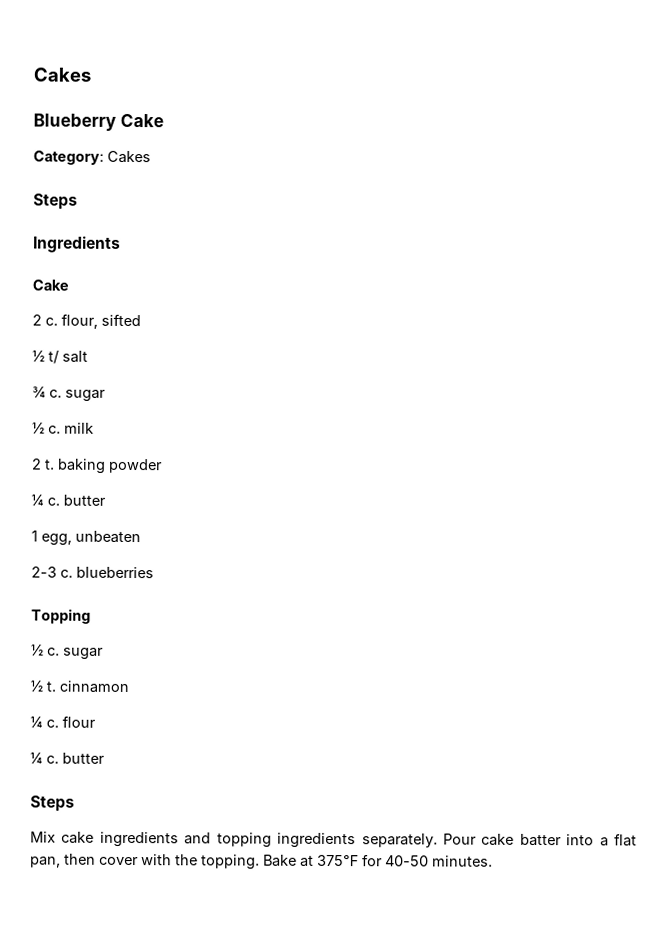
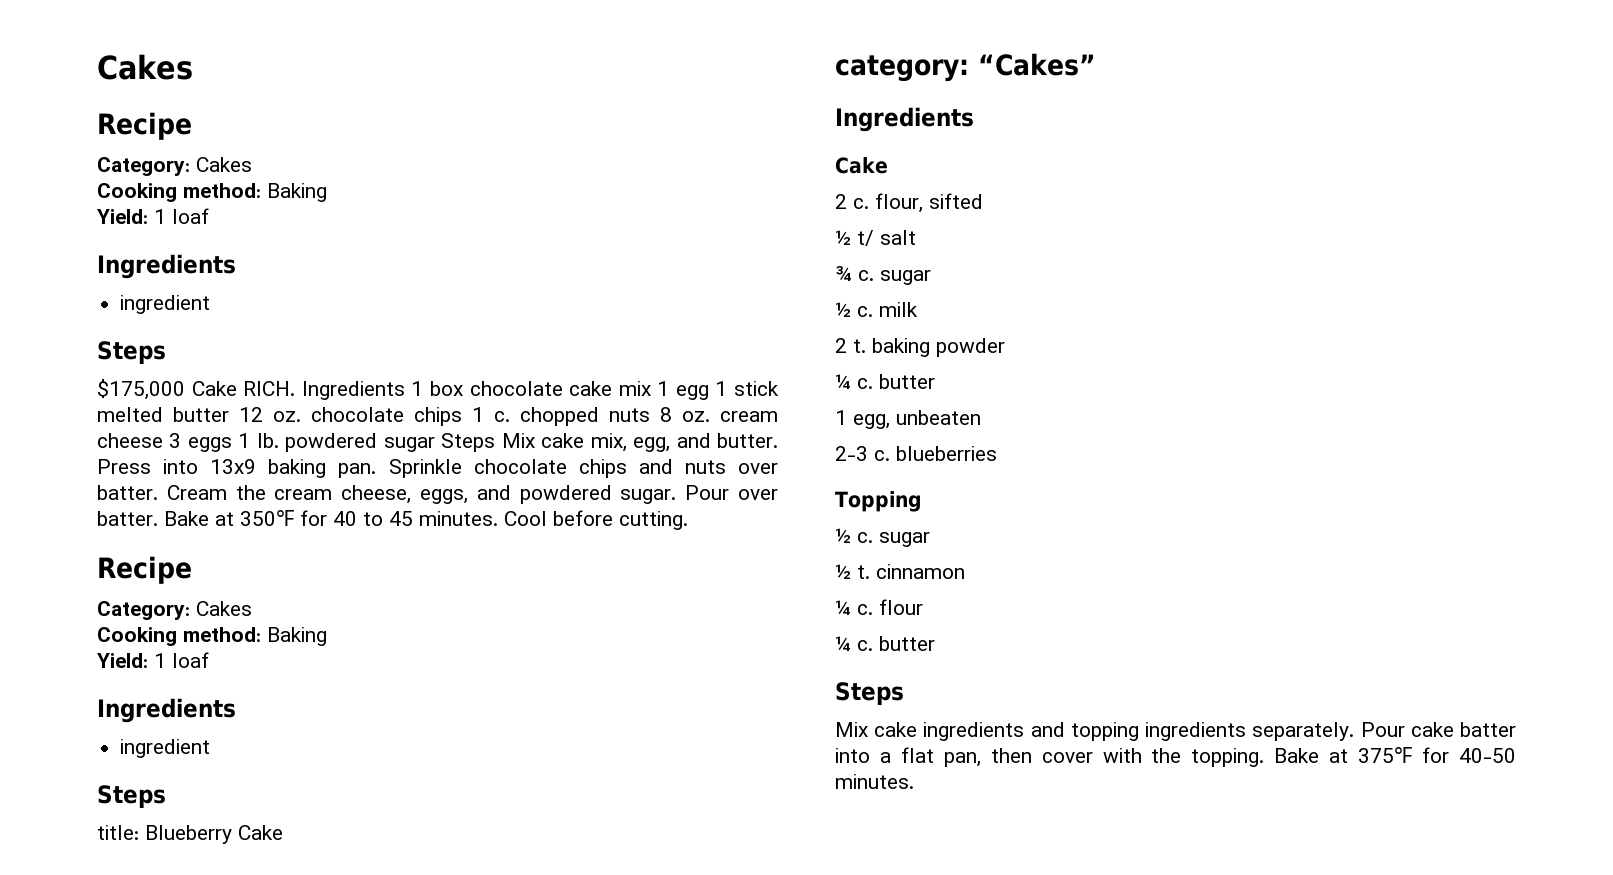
[33,67,91,82] [33,113,164,131] [33,150,151,165] [33,193,78,210] Cakes // Blueberry Cake // Category: Cakes // Steps -> [97,54,193,80] [97,112,192,140] [97,157,252,176] [97,183,327,202] [97,208,209,224] [97,254,236,279] [120,295,211,314] [97,341,166,364] [97,379,780,400] [97,407,778,426] [97,433,778,452] [97,459,779,478] [97,485,778,504] [97,510,688,530] [97,556,192,584] [97,601,252,620] [97,627,327,646] [97,652,209,668] [97,698,236,723] [120,739,211,758] [97,785,166,808] [97,825,283,844] [835,53,1096,82] Cakes // Recipe // Category: Cakes // Cooking method: Baking // Yield: 1 loaf // Ingredients // ingredient // Steps // $175,000 Cake RICH. Ingredients 1 box chocolate cake mix 1 egg 1 stick melted butter 12 oz. chocolate chips 1 c. chopped nuts 8 oz. cream cheese 3 eggs 1 lb. powdered sugar Steps Mix cake mix, egg, and butter. Press into 13x9 baking pan. Sprinkle chocolate chips and nuts over batter. Cream the cream cheese, eggs, and powdered sugar. Pour over batter. Bake at 350℉ for 40 to 45 minutes. Cool before cutting. // Recipe // Category: Cakes // Cooking method: Baking // Yield: 1 loaf // Ingredients // ingredient // Steps // title: Blueberry Cake // category: “Cakes”

